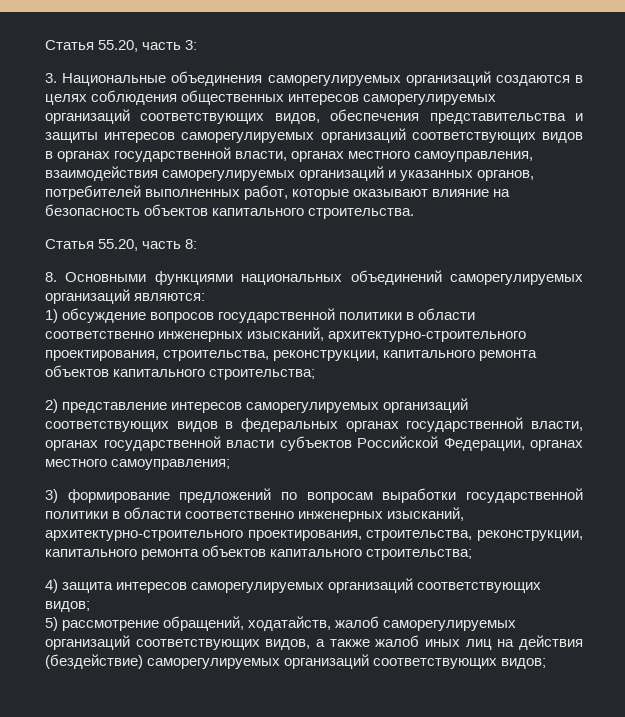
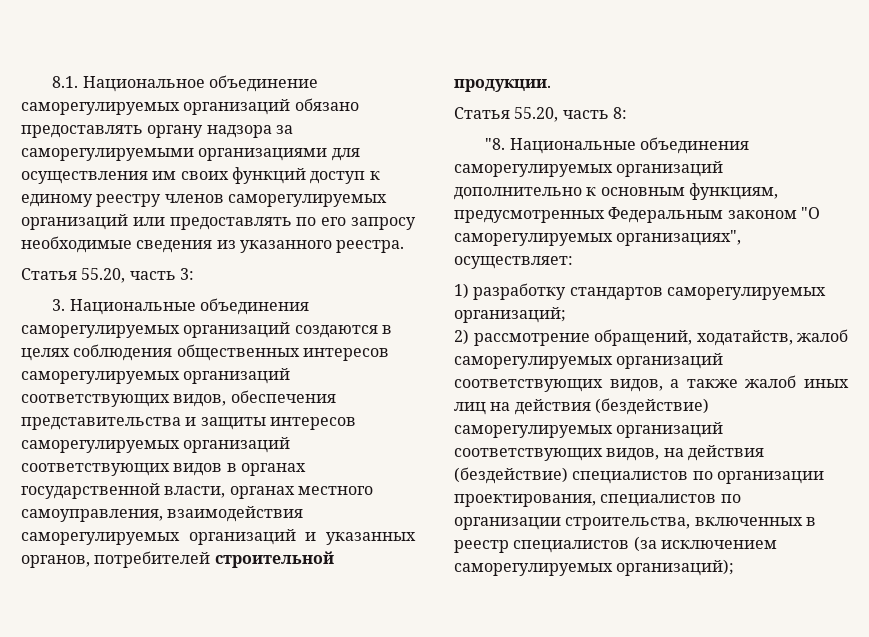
(45, 45) none -> [52,75,318,92] [21,98,359,115] [21,125,293,138] [21,148,360,161] [21,167,380,184] [21,194,387,207] [21,214,417,230] [21,236,405,253] 8.1. Национальное объединение саморегулируемых организаций обязано предоставлять органу надзора за саморегулируемыми организациями для осуществления им своих функций доступ к единому реестру членов саморегулируемых организаций или предоставлять по его запросу необходимые сведения из указанного реестра. //
[145,185,511,200] [45,204,415,219] [45,239,198,251] [45,270,583,285] [45,289,206,304] [45,308,476,323] [45,327,527,342] [45,350,538,361] [45,365,316,380] [45,398,469,413] [45,417,584,432] [45,436,583,451] [45,459,231,470] [45,488,583,503] [45,507,465,522] [45,530,583,541] [45,545,473,560] [45,578,542,593] [45,601,90,612] [45,617,58,631] выполненных работ, которые оказывают влияние на безопасность объектов капитального строительства. // Статья 55.20, часть 8: // 8. Основными функциями национальных объединений саморегулируемых организаций являются: // 1) обсуждение вопросов государственной политики в области соответственно инженерных изысканий, архитектурно-строительного проектирования, строительства, реконструкции, капитального ремонта объектов капитального строительства; // 2) представление интересов саморегулируемых организаций соответствующих видов в федеральных органах государственной власти, органах государственной власти субъектов Российской Федерации, органах местного самоуправления; // 3) формирование предложений по вопросам выработки государственной политики в области соответственно инженерных изысканий, архитектурно-строительного проектирования, строительства, реконструкции, капитального ремонта объектов капитального строительства; // 4) защита интересов саморегулируемых организаций соответствующих видов; // 5) -> [214,551,334,568] [454,79,551,92] [454,107,627,122] [485,137,749,154] [454,161,724,177] [454,183,778,200] [454,207,820,223] [454,230,742,246] [454,256,573,269] [454,283,826,300] [454,307,566,323] [454,329,469,345] строительной продукции. // Статья 55.20, часть 8: // "8. Национальные объединения саморегулируемых организаций дополнительно к основным функциям, предусмотренных Федеральным законом "О саморегулируемых организациях", осуществляет: // 1) разработку стандартов саморегулируемых организаций; // 2)
[501,658,547,669] видов; -> [606,445,764,461] [454,467,824,484] [454,494,741,507] [454,517,816,530] [454,536,777,553] [454,559,735,576] видов, на действия (бездействие) специалистов по организации проектирования, специалистов по организации строительства, включенных в реестр специалистов (за исключением саморегулируемых организаций);

